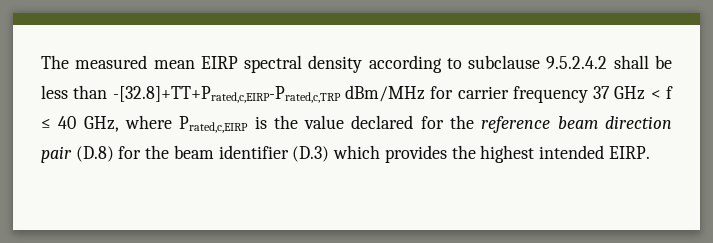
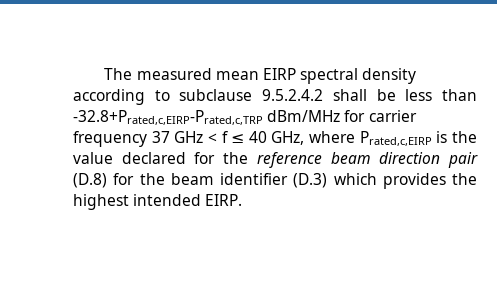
[112,86,341,103] -[32.8]+TT+Prated,c,EIRP-Prated,c,TRP -> [73,110,263,125] -32.8+Prated,c,EIRP-Prated,c,TRP

